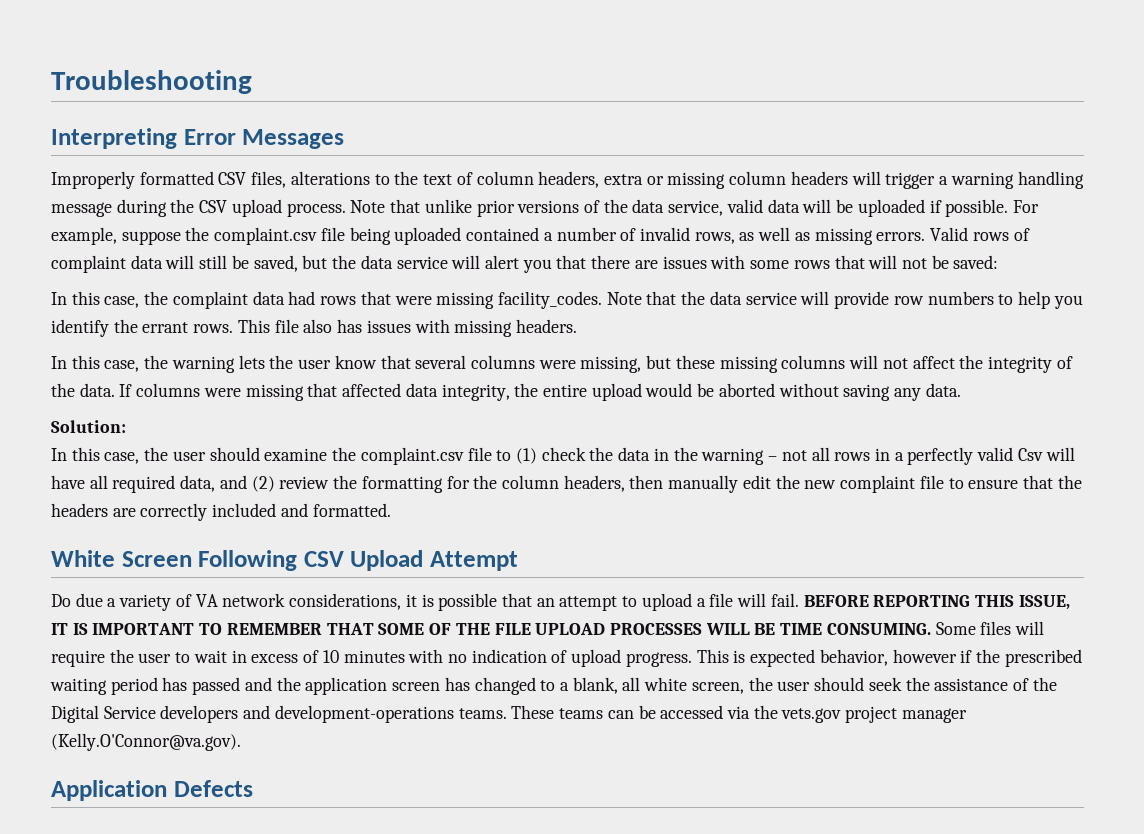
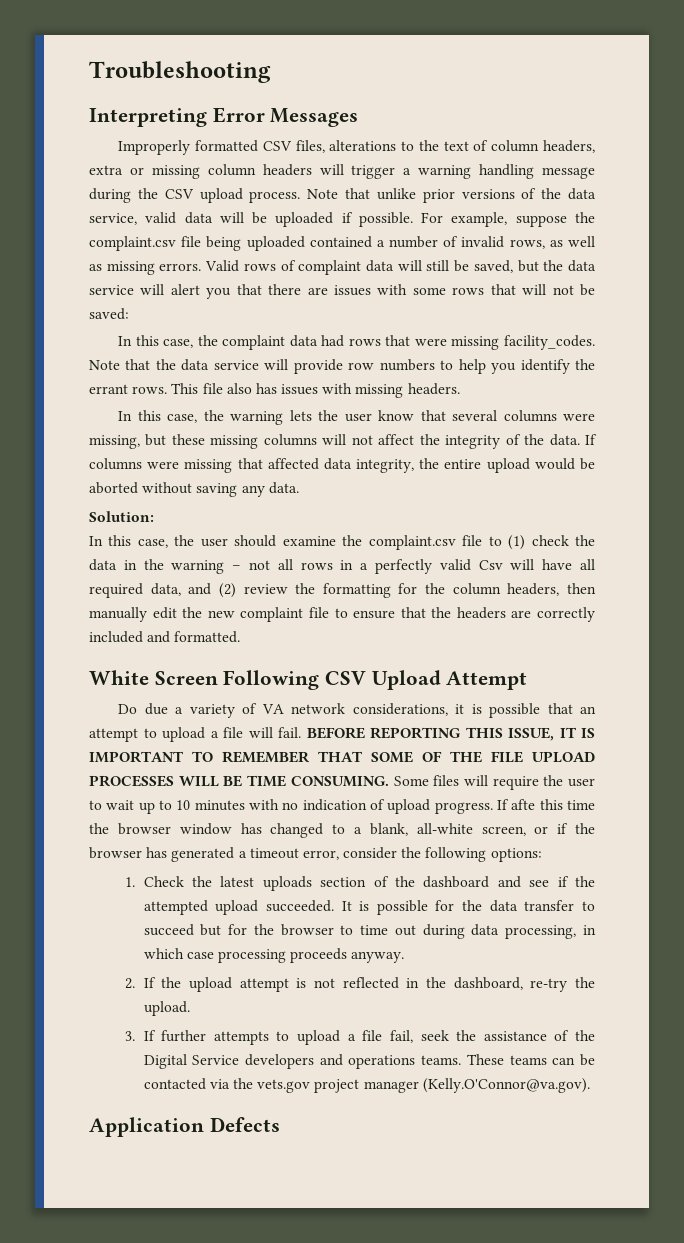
[231,650,320,663] in excess of -> [138,800,172,814] up to
[696,649,1082,667] [50,677,441,695] This is expected behavior, however if the prescribed waiting period has passed and the application screen -> [496,799,595,810] [89,823,232,835] If afte this time the browser window
[622,677,865,694] all white screen, the user should -> [416,823,595,836] [89,847,542,862] [125,876,596,891] [143,900,595,915] [143,924,597,939] [143,948,405,963] [125,977,595,992] [143,1001,190,1016] [125,1030,413,1045] all-white screen, or if the browser has generated a timeout error, consider the following options: // 1. Check the latest uploads section of the dashboard and see if the attempted upload succeeded. It is possible for the data transfer to succeed but for the browser to time out during data processing, in which case processing proceeds anyway. // 2. If the upload attempt is not reflected in the dashboard, re-try the upload. // 3. If further attempts to upload a file fail,
[274,705,454,723] development-operations -> [348,1055,416,1069] operations
[660,705,724,719] accessed -> [143,1078,206,1090] contacted

